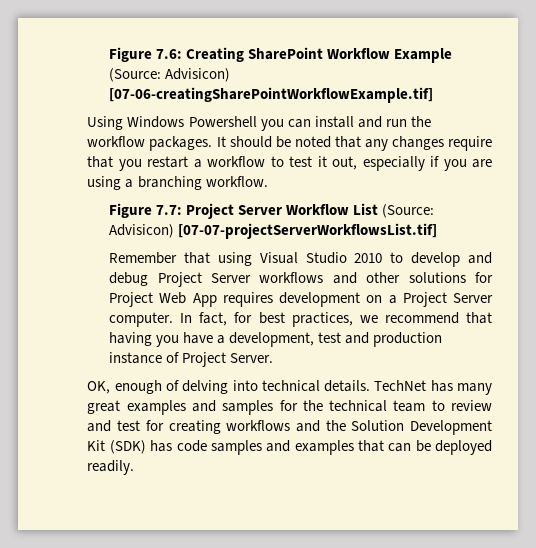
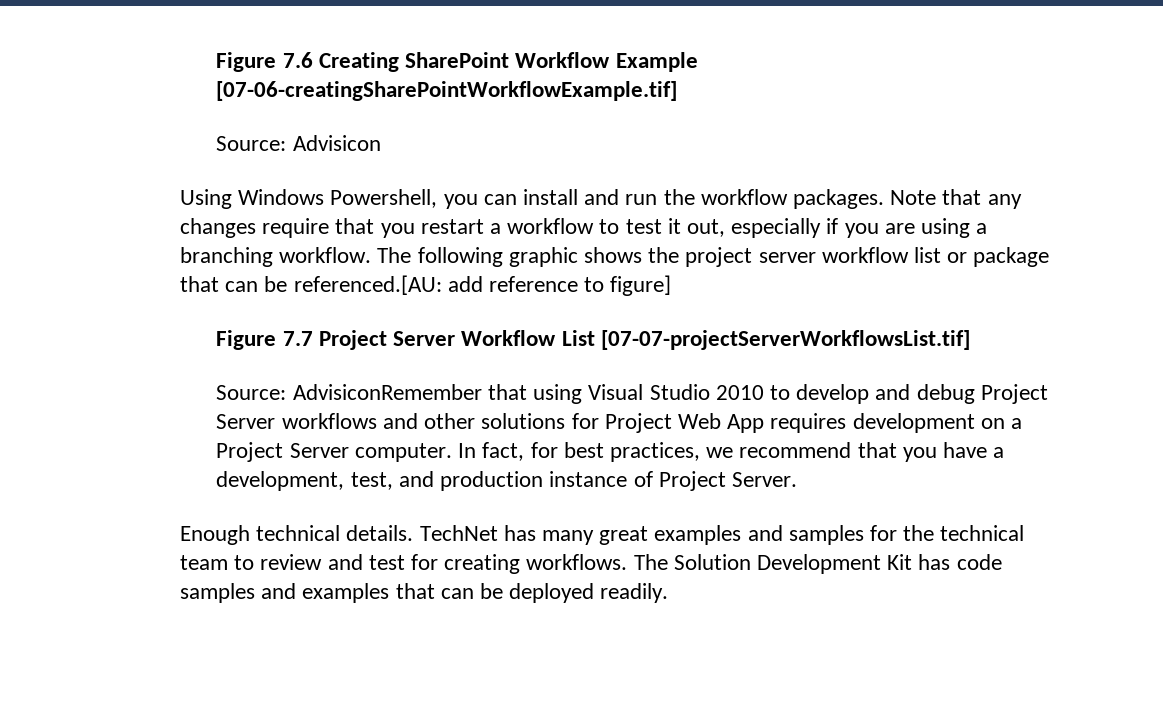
[109,47,183,62] Figure 7.6: -> [216,52,313,72] Figure 7.6
[109,68,231,82] (Source: Advisicon) -> (698, 62) none
(434, 95) none -> [216,135,381,151] // Source: Advisicon
[188,116,257,127] Powershell -> [330,189,438,208] Powershell,
[216,136,331,148] It should be noted -> [890,190,937,205] Note
[109,203,183,218] // Figure 7.7: -> [377,247,1050,267] [179,275,672,296] [216,330,313,350] The following graphic shows the project server workflow list or package that can be referenced.[AU: add reference to figure] // Figure 7.7
[382,204,435,218] [109,224,175,238] (Source: Advisicon) -> (595, 338) none
[109,252,178,264] Remember -> [216,384,482,400] Source: AdvisiconRemember
[109,332,153,346] having -> (897, 450) none
[318,332,342,343] test -> [350,472,393,490] test,
[87,380,258,394] OK, enough of delving into -> [179,525,250,545] Enough
[226,420,346,432] workflows and the -> [526,554,668,570] workflows. The
[109,440,146,454] (SDK) -> (913, 562) none

